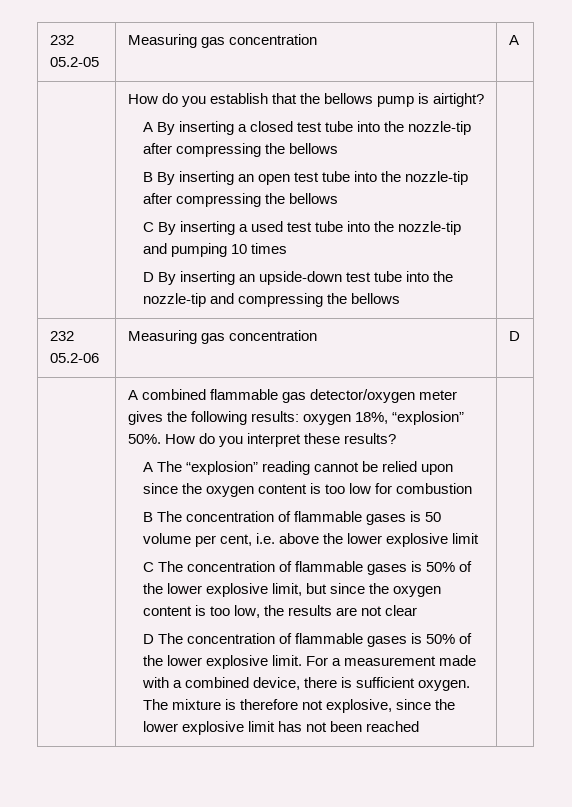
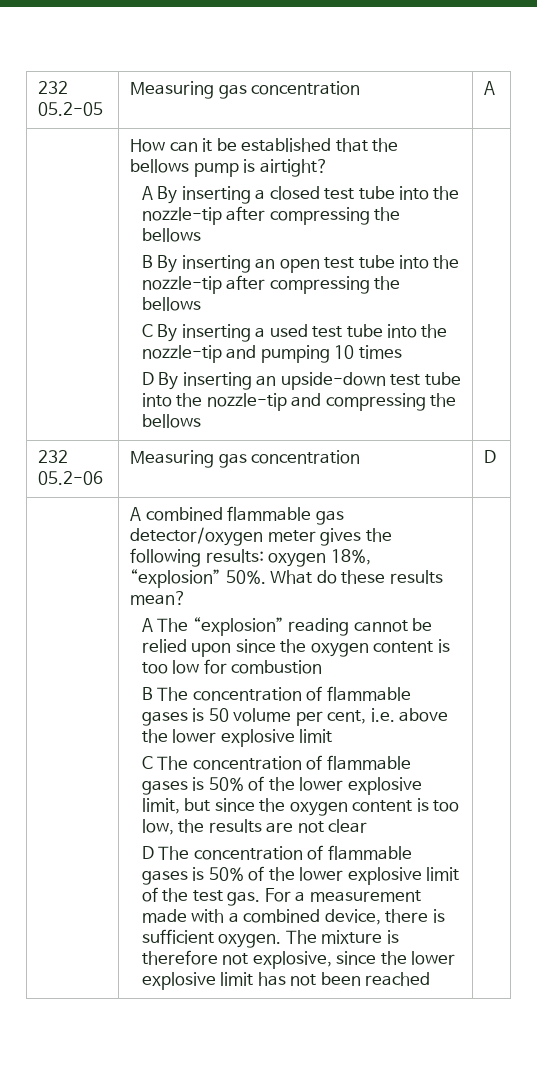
[161,93,268,107] do you establish -> [169,138,332,152] can it be established
[164,433,396,447] How do you interpret these results? -> [270,570,443,584] [130,591,187,605] What do these results mean?
[271,655,302,666] limit. -> [426,867,460,881] [141,887,261,906] limit of the test gas.

